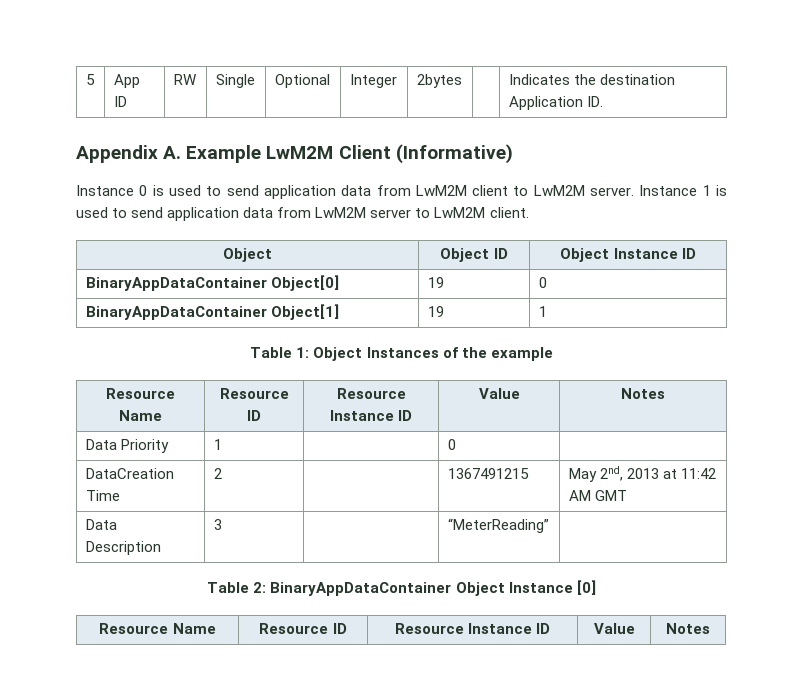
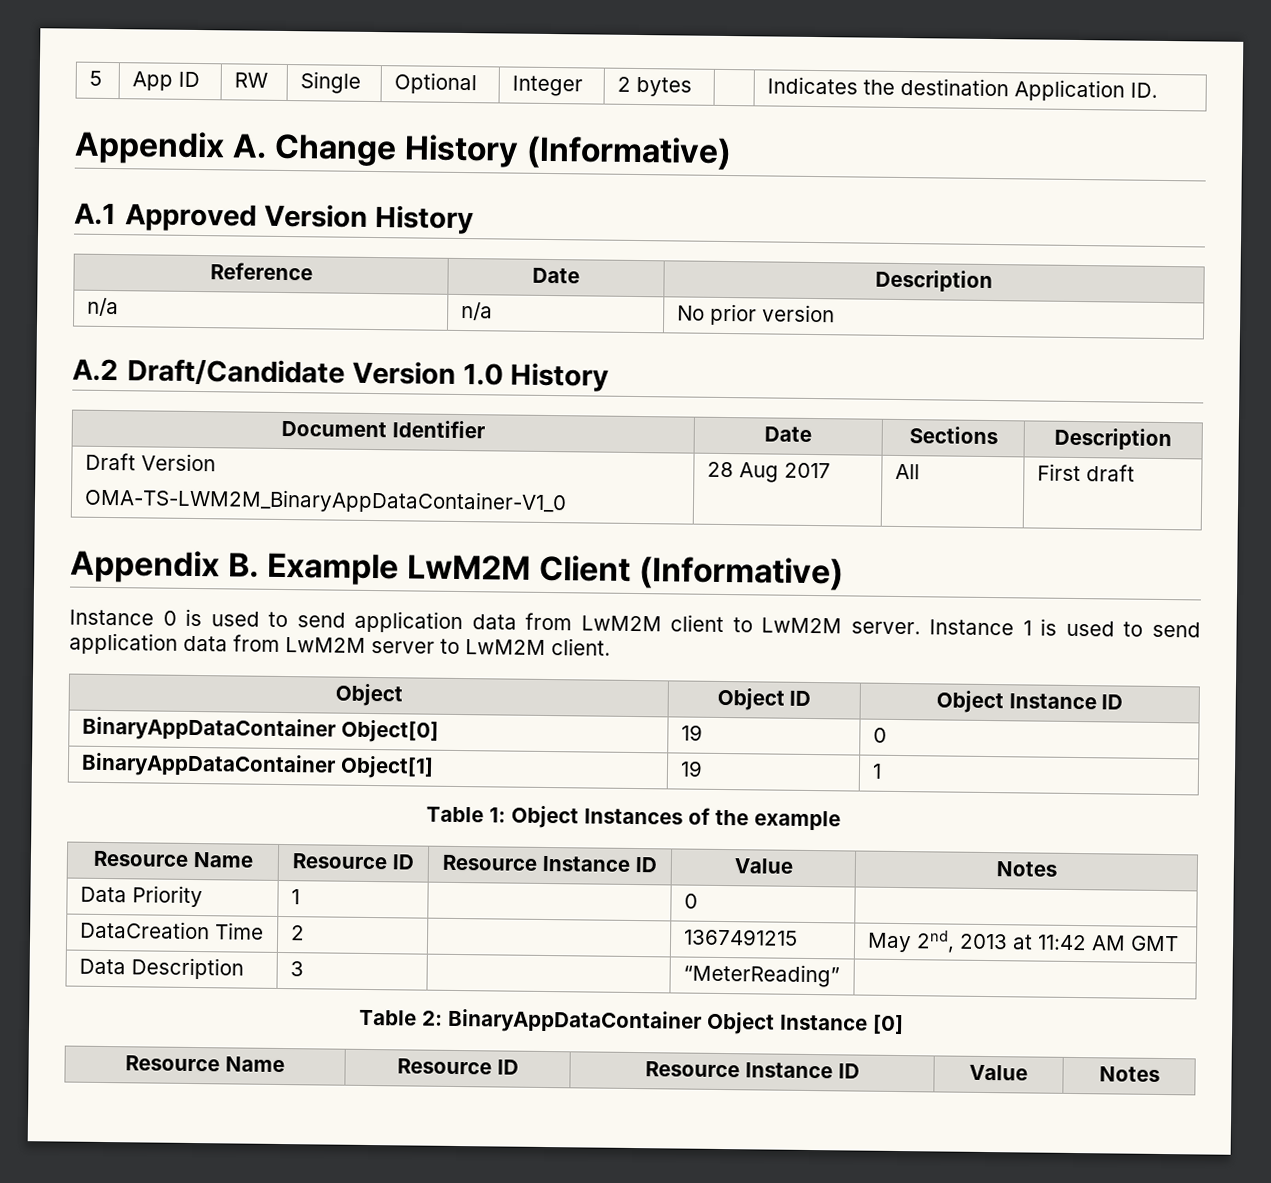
[416,74,462,88] 2bytes -> [616,76,692,97] 2 bytes
[76,145,182,163] // Appendix A. -> [74,130,732,171] [74,202,474,235] [209,262,313,281] [532,267,580,284] [875,269,993,293] [86,297,119,317] [460,301,493,321] [676,303,835,326] [72,358,610,392] [281,420,485,439] [764,426,812,442] [908,426,998,445] [1054,427,1172,451] [84,452,216,472] [83,487,567,515] [706,461,831,483] [894,463,920,480] [1036,463,1135,482] [70,549,259,584] // Appendix A. Change History (Informative) // A.1 Approved Version History // Reference | Date | Description // n/a | n/a | No prior version // A.2 Draft/Candidate Version 1.0 History // Document Identifier | Date | Sections | Description // Draft Version // OMA-TS-LWM2M_BinaryAppDataContainer-V1_0 | 28 Aug 2017 | All | First draft // Appendix B.

